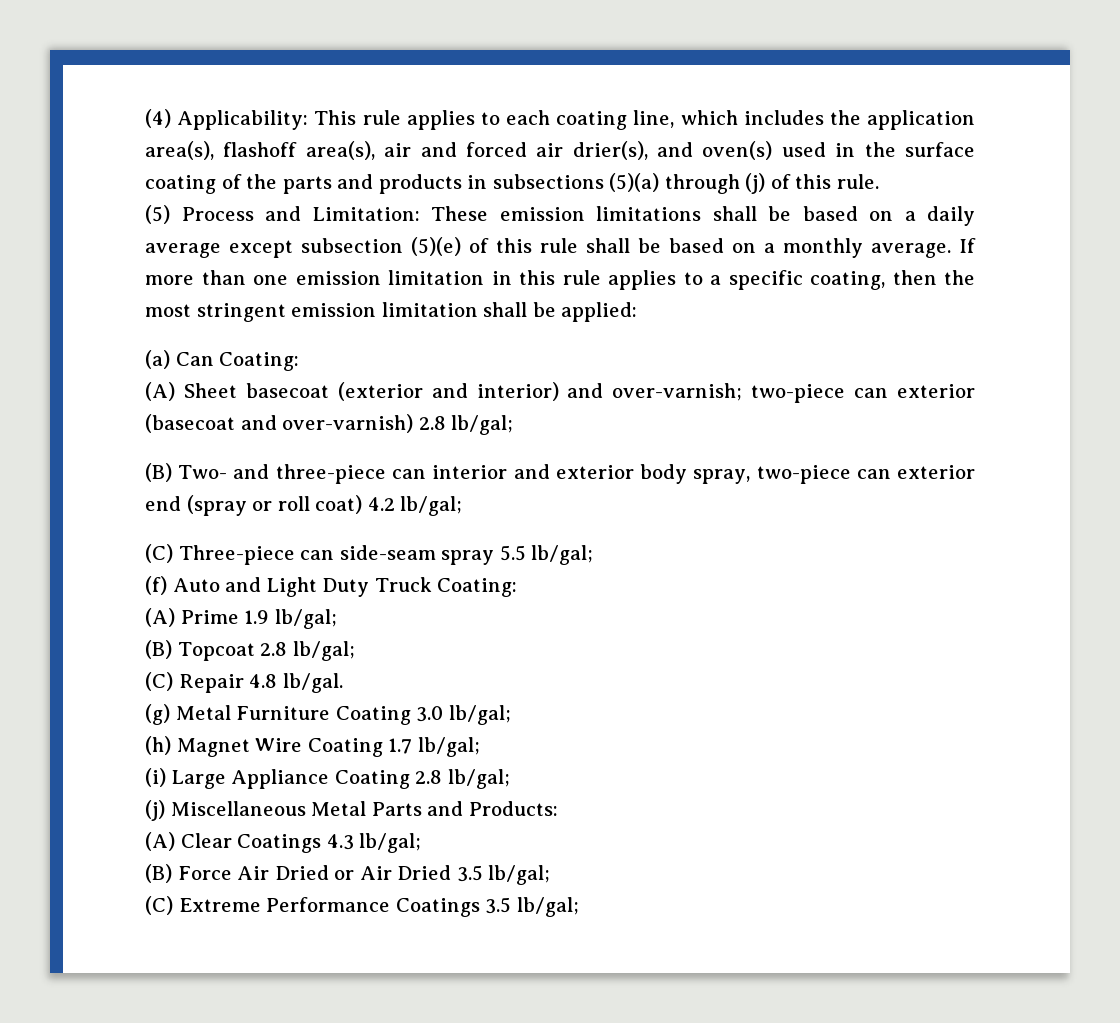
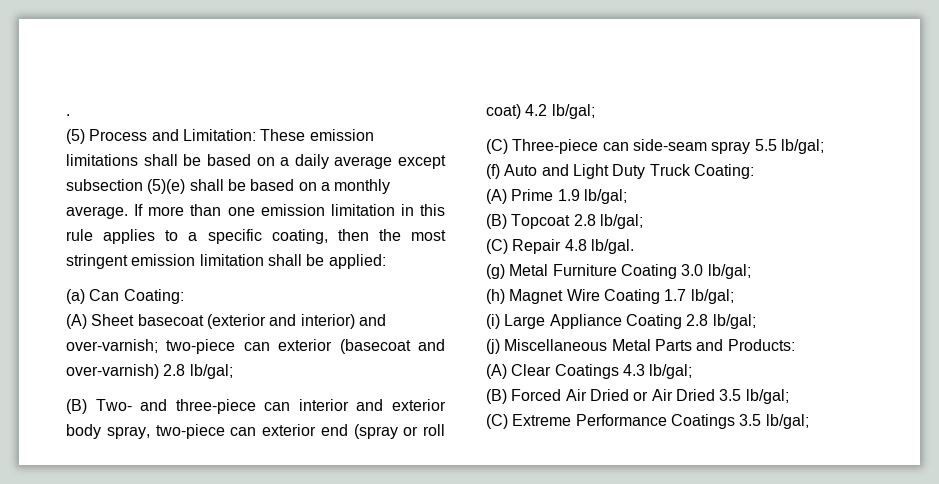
[145,109,975,130] [145,141,975,160] [145,173,879,194] (4) Applicability: This rule applies to each coating line, which includes the application area(s), flashoff area(s), air and forced air drier(s), and oven(s) used in the surface coating of the parts and products in subsections (5)(a) through (j) of this rule. -> [66,114,70,116] .
[469,238,578,253] of this rule -> (186, 186) none
[177,866,232,880] Force -> [511,389,562,401] Forced

